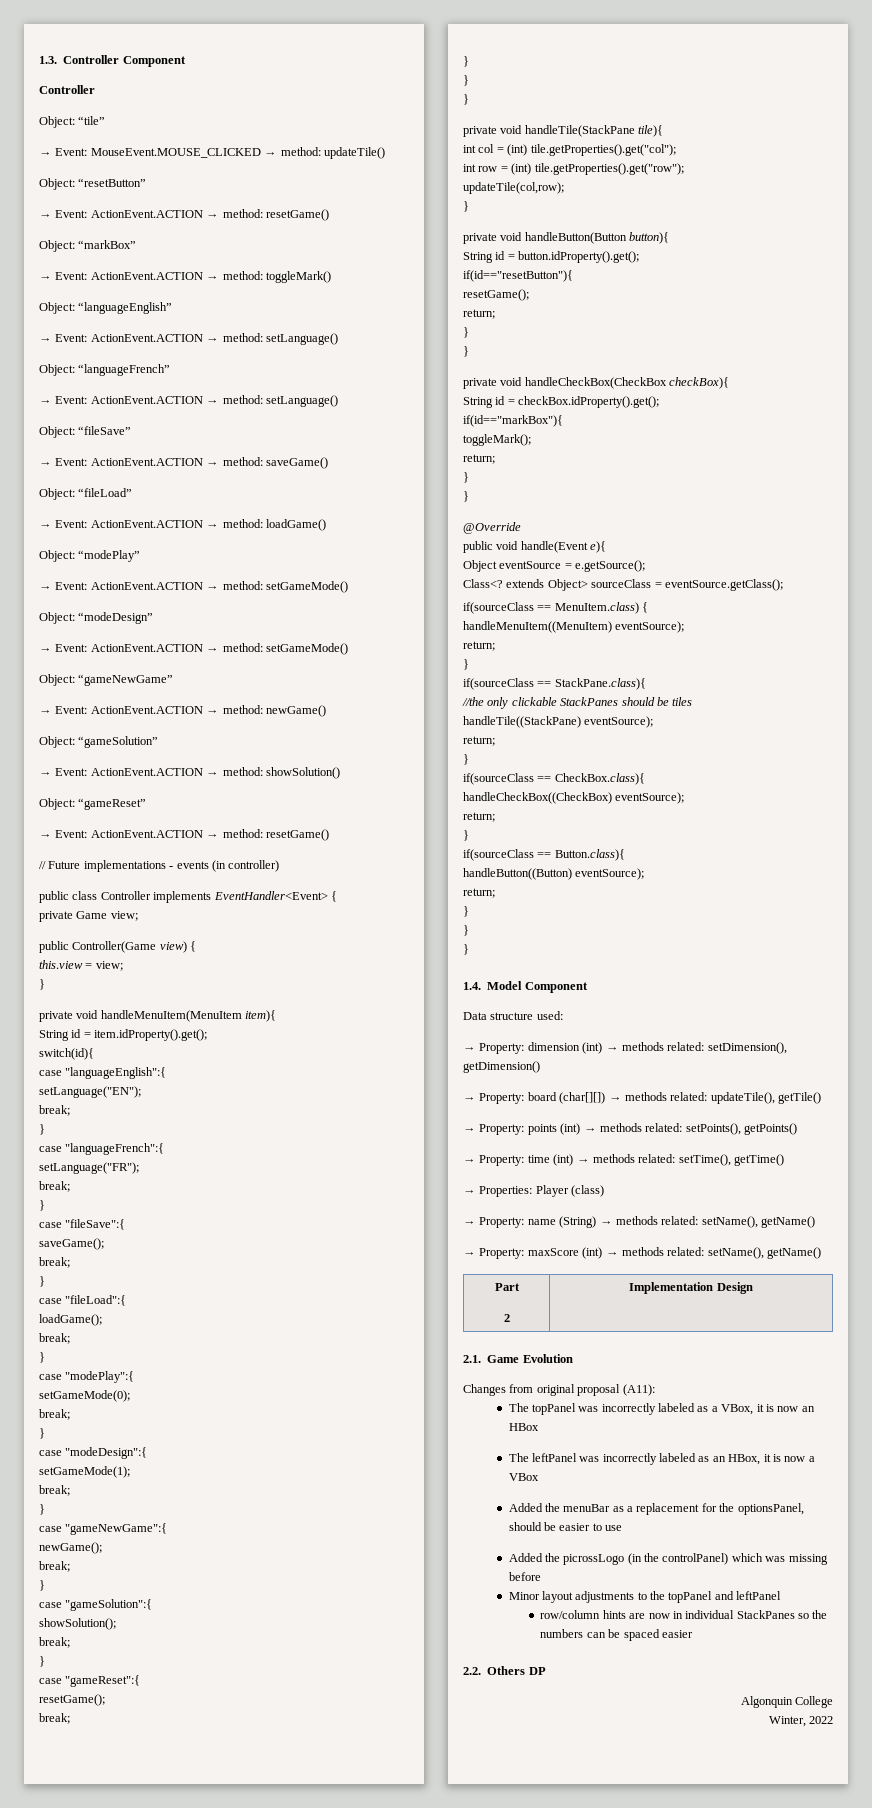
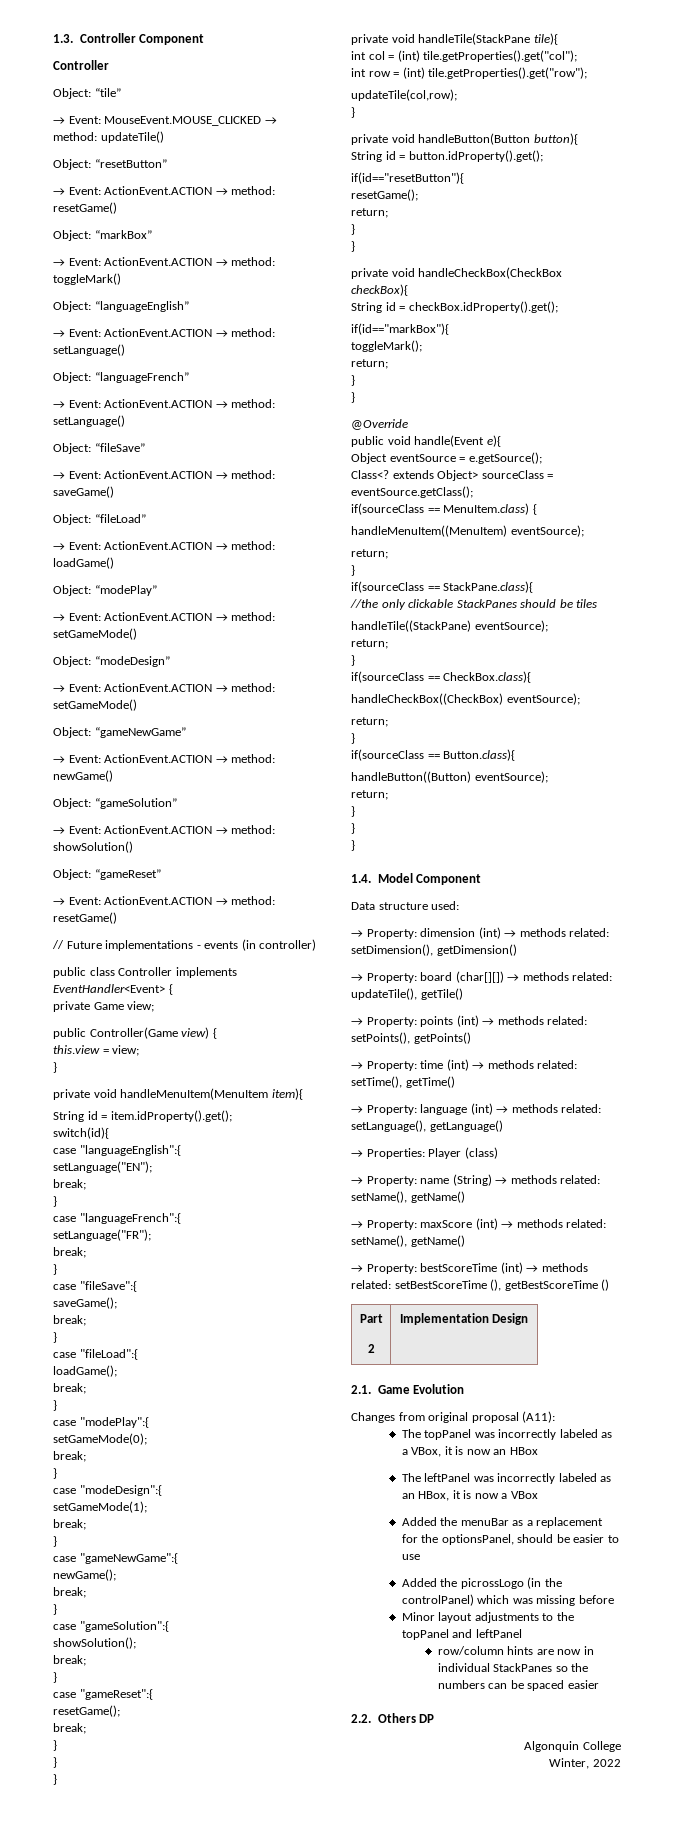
(784, 1160) none -> [351,1103,602,1115] [351,1120,503,1132] // → Property: language (int) → methods related: setLanguage(), getLanguage()
(821, 1253) none -> [351,1262,588,1274] [351,1279,610,1291] // → Property: bestScoreTime (int) → methods related: setBestScoreTime (), getBestScoreTime ()

